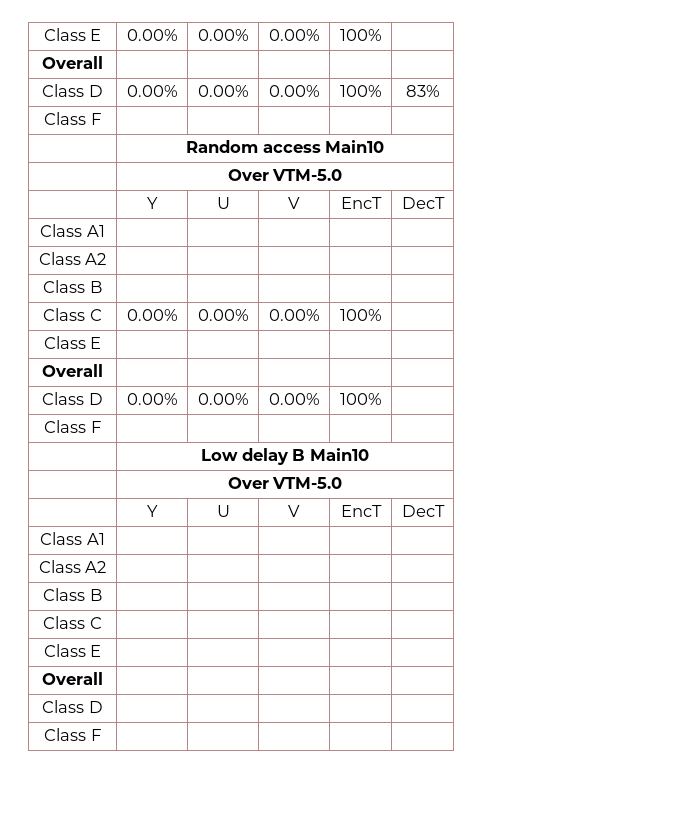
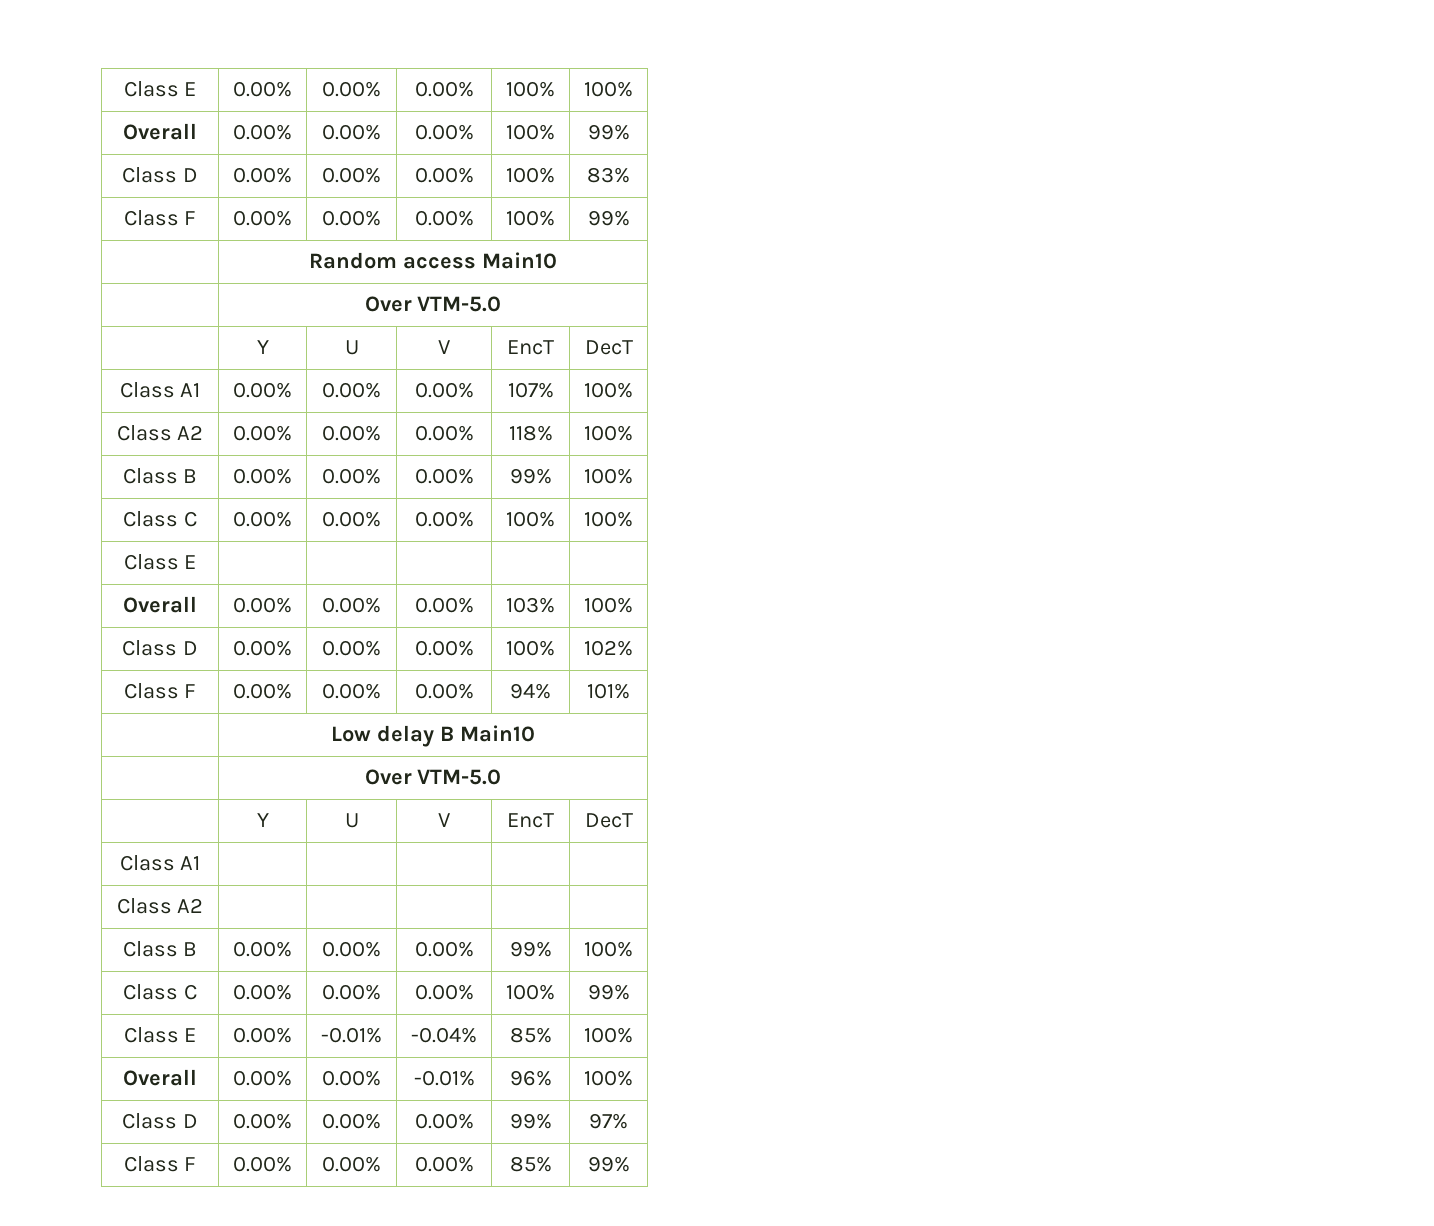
[42,56,103,69] // Overall | | | | | -> [584,81,633,97] [123,123,197,140] [233,124,292,140] [322,124,381,140] [414,124,474,140] [506,124,555,140] [587,124,630,140] 100% // Overall | 0.00% | 0.00% | 0.00% | 100% | 99%
(101, 119) | | | | -> [233,210,292,226] [322,210,381,226] [414,210,474,226] [506,210,555,226] [587,210,630,226] 0.00% | 0.00% | 0.00% | 100% | 99%
[38,252,107,265] [43,280,102,293] [43,308,102,321] [126,309,178,321] [197,309,249,321] [268,309,320,321] [339,309,382,321] [43,336,102,349] [42,364,103,377] [42,392,103,405] [126,393,178,405] [197,393,249,405] [268,393,320,405] [339,393,382,405] [44,420,101,433] | | | | // Class A2 | | | | | // Class B | | | | | // Class C | 0.00% | 0.00% | 0.00% | 100% | // Class E | | | | | // Overall | | | | | // Class D | 0.00% | 0.00% | 0.00% | 100% | // Class F | | | | | -> [233,382,292,398] [322,382,381,398] [414,382,474,398] [507,382,554,398] [584,382,633,398] [116,425,204,441] [233,425,292,441] [322,425,381,441] [414,425,474,441] [508,425,553,441] [584,425,633,441] [122,468,198,484] [233,468,292,484] [322,468,381,484] [414,468,474,484] [509,468,552,484] [584,468,633,484] [123,511,197,527] [233,511,292,527] [322,511,381,527] [414,511,474,527] [506,511,555,527] [584,511,633,527] [123,554,197,570] [123,596,197,613] [233,597,292,613] [322,597,381,613] [414,597,474,613] [506,597,555,613] [584,597,633,613] [122,640,198,656] [233,640,292,656] [322,640,381,656] [414,640,474,656] [506,640,555,656] [584,640,633,656] [123,683,197,699] [233,683,292,699] [322,683,381,699] [414,683,474,699] [510,683,551,699] [587,683,630,699] 0.00% | 0.00% | 0.00% | 107% | 100% // Class A2 | 0.00% | 0.00% | 0.00% | 118% | 100% // Class B | 0.00% | 0.00% | 0.00% | 99% | 100% // Class C | 0.00% | 0.00% | 0.00% | 100% | 100% // Class E | | | | | // Overall | 0.00% | 0.00% | 0.00% | 103% | 100% // Class D | 0.00% | 0.00% | 0.00% | 100% | 102% // Class F | 0.00% | 0.00% | 0.00% | 94% | 101%
[43,616,102,629] [43,644,102,657] [42,672,103,685] [42,700,103,713] [44,728,101,741] | | | | // Class C | | | | | // Class E | | | | | // Overall | | | | | // Class D | | | | | // Class F | | | | | -> [233,941,292,957] [322,941,381,957] [414,941,474,957] [509,941,552,957] [584,941,633,957] [123,984,197,1000] [233,984,292,1000] [322,984,381,1000] [414,984,474,1000] [506,984,555,1000] [587,984,630,1000] [123,1027,197,1043] [233,1027,292,1043] [321,1027,382,1043] [411,1027,477,1043] [509,1027,552,1043] [584,1027,633,1043] [123,1069,197,1086] [233,1070,292,1086] [322,1070,381,1086] [413,1070,475,1086] [509,1070,552,1086] [584,1070,633,1086] [122,1113,198,1129] [233,1113,292,1129] [322,1113,381,1129] [414,1113,474,1129] [509,1113,552,1129] [589,1113,628,1129] [123,1156,197,1172] [233,1156,292,1172] [322,1156,381,1172] [414,1156,474,1172] [509,1156,552,1172] [587,1156,630,1172] 0.00% | 0.00% | 0.00% | 99% | 100% // Class C | 0.00% | 0.00% | 0.00% | 100% | 99% // Class E | 0.00% | -0.01% | -0.04% | 85% | 100% // Overall | 0.00% | 0.00% | -0.01% | 96% | 100% // Class D | 0.00% | 0.00% | 0.00% | 99% | 97% // Class F | 0.00% | 0.00% | 0.00% | 85% | 99%

